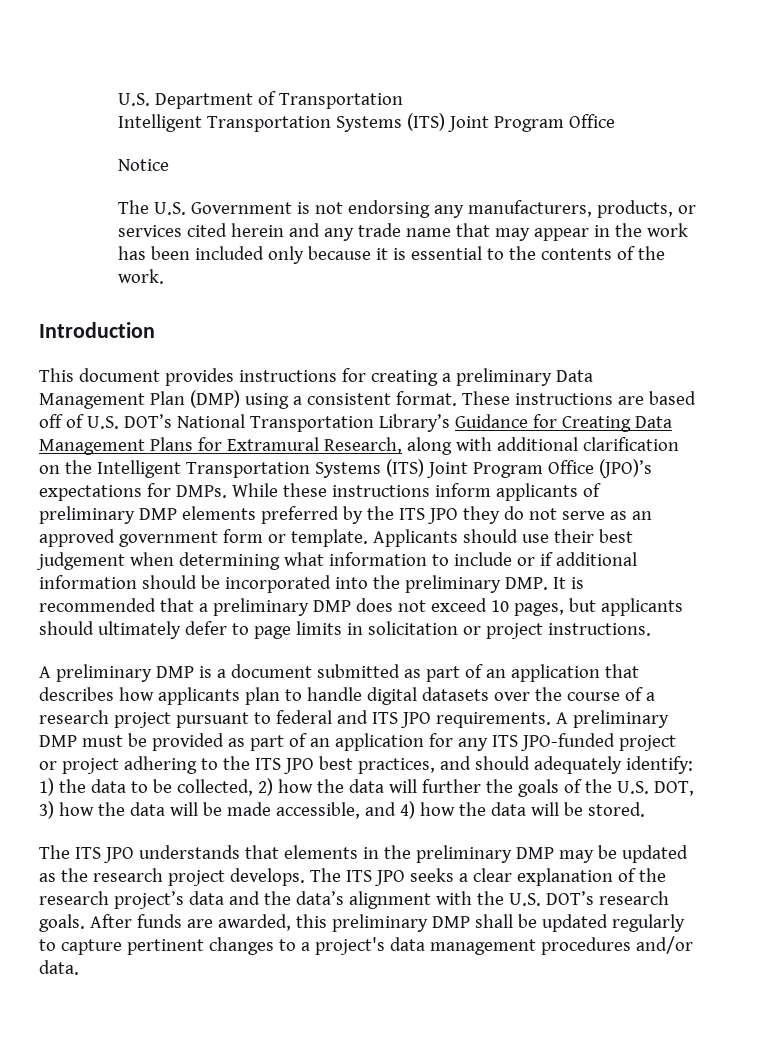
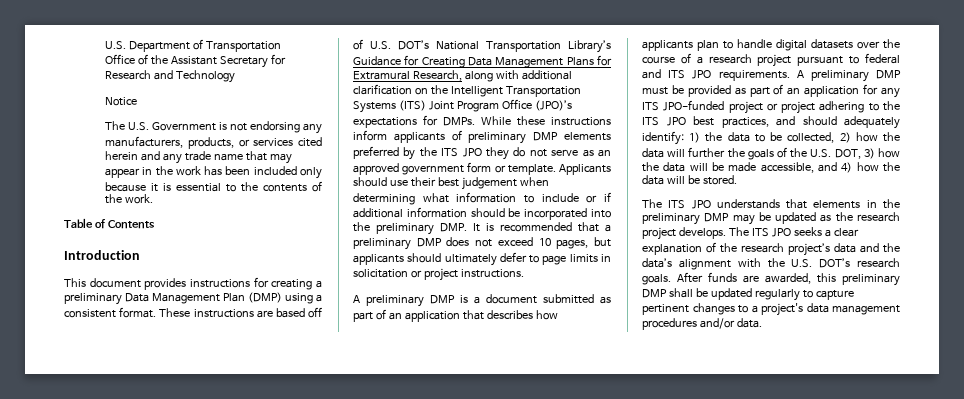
[117,113,615,132] Intelligent Transportation Systems (ITS) Joint Program Office -> [105,54,286,68] [105,70,236,83] Office of the Assistant Secretary for Research and Technology
(164, 276) none -> [64,218,155,229] // Table of Contents

